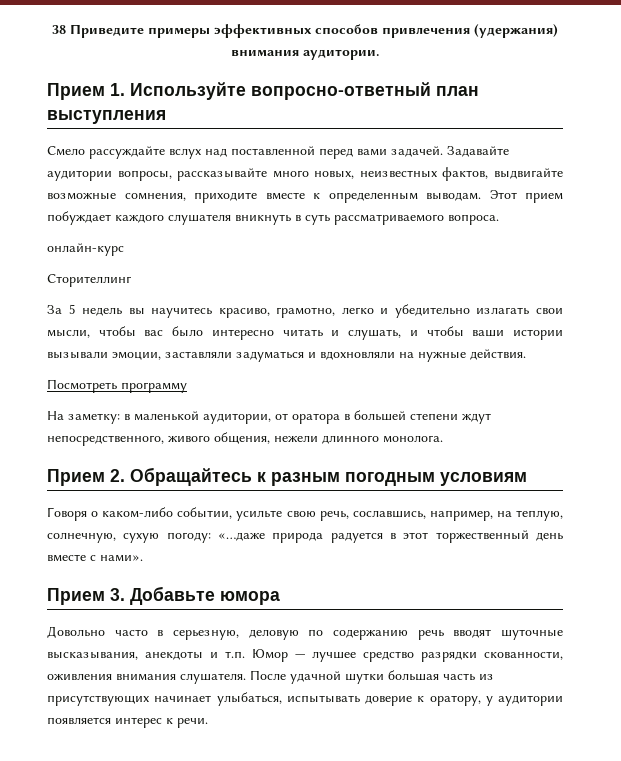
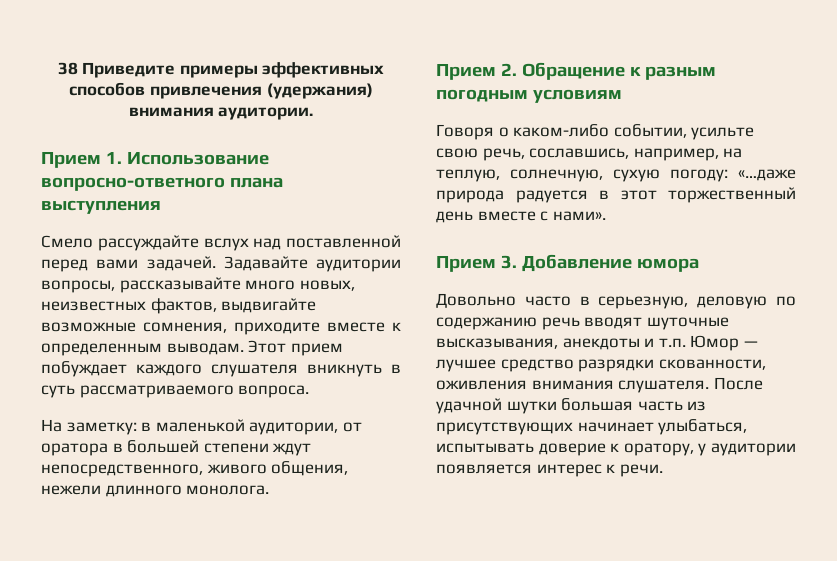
[130,82,479,100] Используйте вопросно-ответный план -> [126,152,269,165] [41,177,283,191] Использование вопросно-ответного плана
[47,243,124,256] [47,274,131,287] [47,304,563,318] [47,326,564,340] [47,349,526,362] [47,379,187,393] // онлайн-курс // Сторителлинг // За 5 недель вы научитесь красиво, грамотно, легко и убедительно излагать свои мысли, чтобы вас было интересно читать и слушать, и чтобы ваши истории вызывали эмоции, заставляли задуматься и вдохновляли на нужные действия. // Посмотреть программу -> (310, 391) none
[130,467,252,486] Обращайтесь -> [521,62,625,80] Обращение
[130,586,215,605] Добавьте -> [521,254,632,272] Добавление

